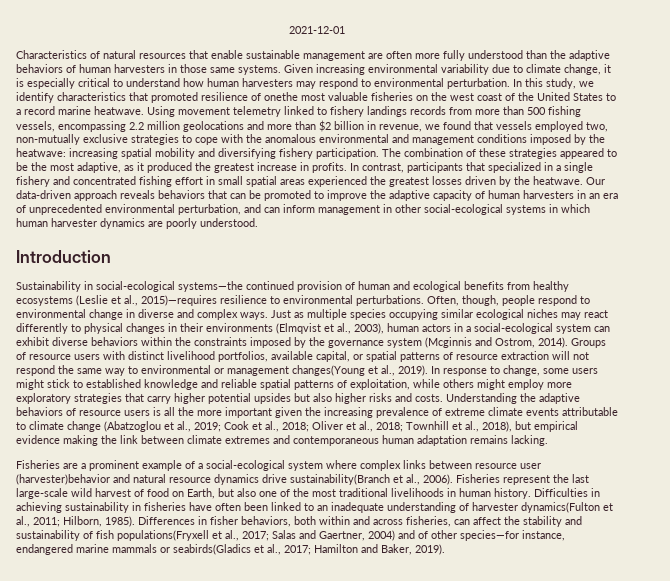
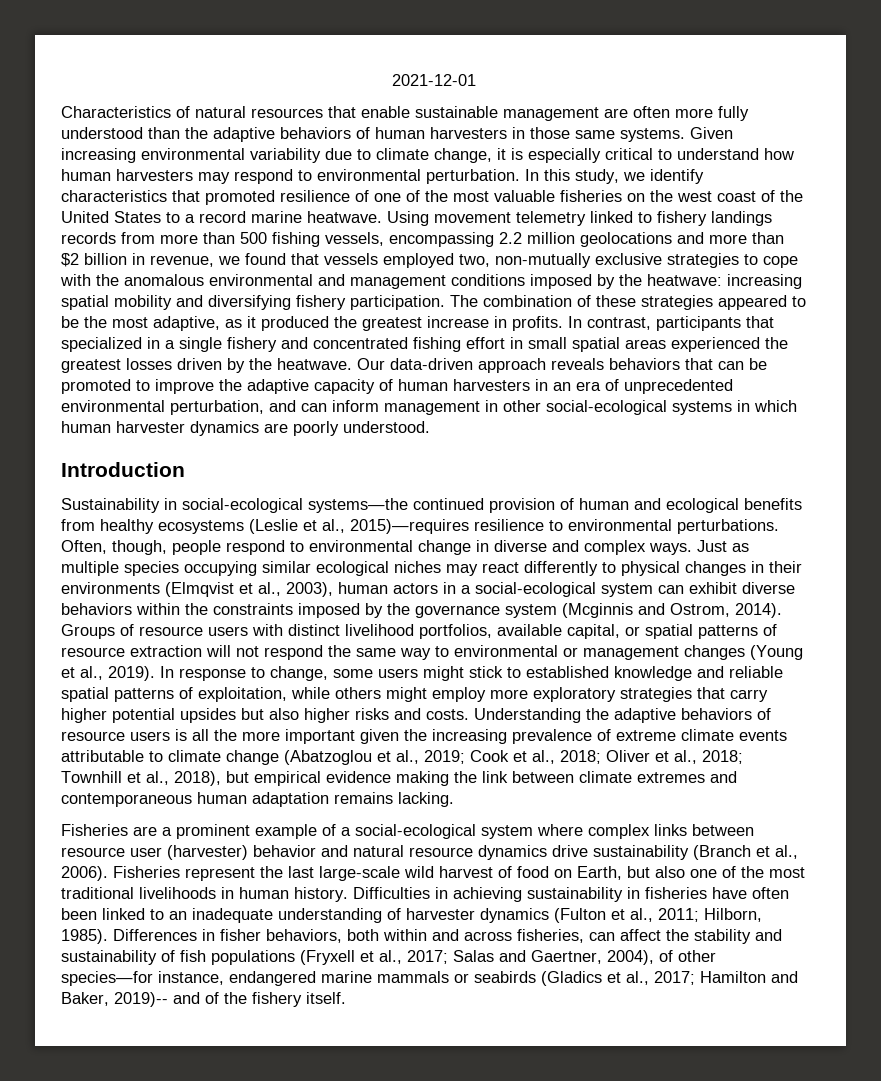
[264,92,298,101] onethe -> [374,190,448,202] one of the
[292,365,365,376] changes(Young -> [684,645,803,660] changes (Young
[16,474,110,485] (harvester)behavior -> [167,845,316,860] (harvester) behavior
[290,474,390,485] sustainability(Branch -> [593,845,751,860] sustainability (Branch
[521,502,600,513] dynamics(Fulton -> [480,908,606,923] dynamics (Fulton
[117,530,209,541] populations(Fryxell -> [211,950,355,965] populations (Fryxell
[368,530,415,541] 2004) and -> [607,950,654,965] 2004),
[173,544,251,555] seabirds(Gladics -> [474,971,602,986] seabirds (Gladics
[415,544,445,555] 2019). -> [114,992,346,1007] 2019)-- and of the fishery itself.

